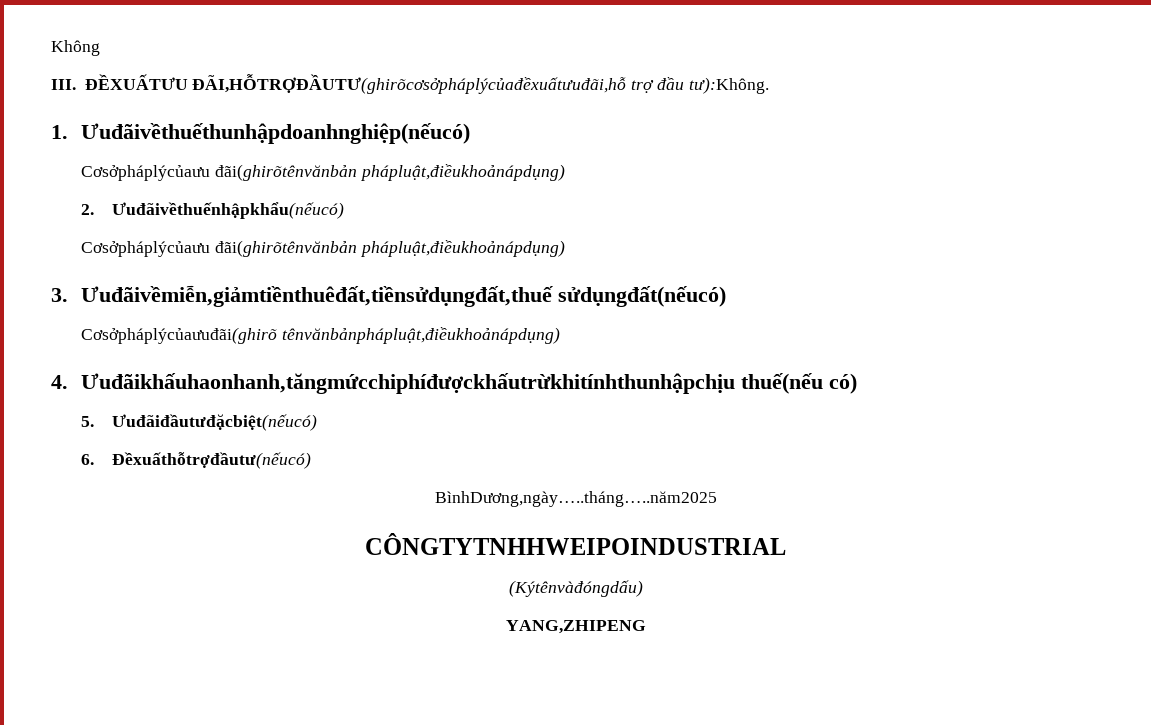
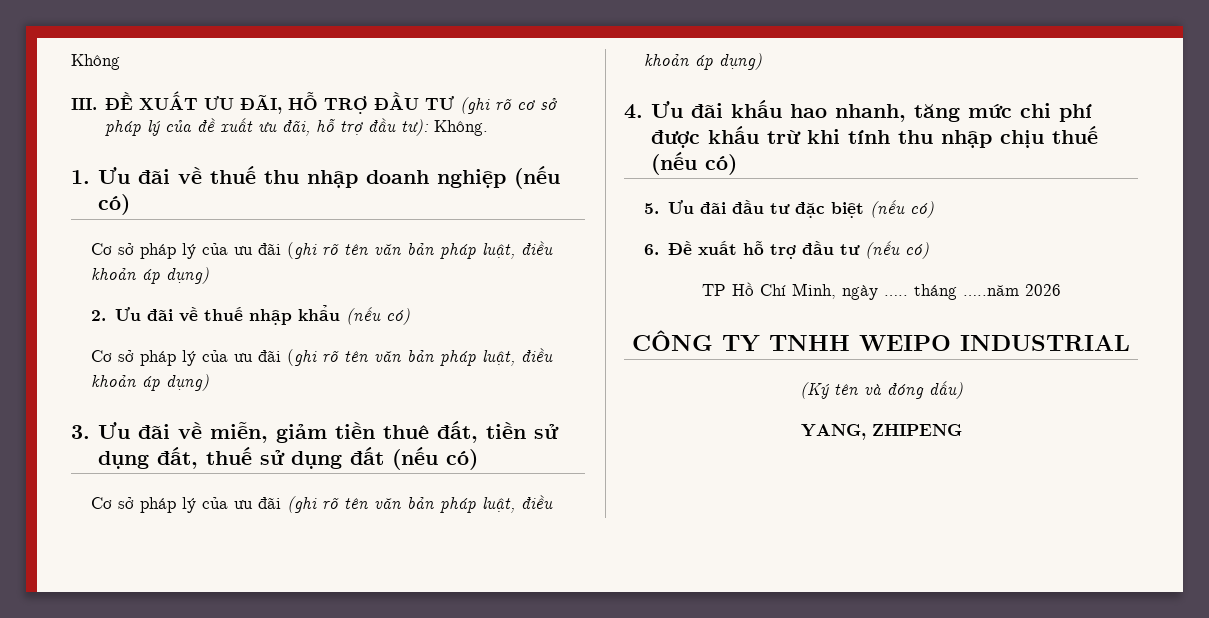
[84,74,769,94] [51,123,471,144] [81,164,565,181] [81,202,344,219] [81,240,565,257] [51,285,727,307] [81,327,561,344] [51,373,858,394] [81,414,317,431] [81,452,311,469] [434,491,717,507] [365,533,786,555] [508,580,643,597] [505,620,646,634] ĐỀXUẤTƯU ĐÃI,HỖTRỢĐẦUTƯ(ghirõcơsởpháplýcủađềxuấtưuđãi,hỗ trợ đầu tư):Không. // 1. Ưuđãivềthuếthunhậpdoanhnghiệp(nếucó) // Cơsởpháplýcủaưu đãi(ghirõtênvănbản phápluật,điềukhoảnápdụng) // 2. Ưuđãivềthuếnhậpkhẩu(nếucó) // Cơsởpháplýcủaưu đãi(ghirõtênvănbản phápluật,điềukhoảnápdụng) // 3. Ưuđãivềmiễn,giảmtiềnthuêđất,tiềnsửdụngđất,thuế sửdụngđất(nếucó) // Cơsởpháplýcủaưuđãi(ghirõ tênvănbảnphápluật,điềukhoảnápdụng) // 4. Ưuđãikhấuhaonhanh,tăngmứcchiphíđượckhấutrừkhitínhthunhậpchịu thuế(nếu có) // 5. Ưuđãiđầutưđặcbiệt(nếucó) // 6. Đềxuấthỗtrợđầutư(nếucó) // BìnhDương,ngày…..tháng…..năm2025 // CÔNGTYTNHHWEIPOINDUSTRIAL // (Kýtênvàđóngdấu) // YANG,ZHIPENG -> [105,91,558,114] [105,118,489,136] [71,166,561,189] [98,194,131,215] [91,241,554,259] [91,267,210,284] [91,305,410,325] [91,348,554,366] [91,374,210,391] [71,421,560,443] [98,447,479,470] [91,495,554,513] [644,53,763,70] [624,100,1093,122] [651,126,1099,148] [651,152,738,175] [644,200,934,218] [644,241,929,259] [701,282,1061,300] [632,330,1130,352] [799,381,963,399] [800,424,962,440] ĐỀ XUẤT ƯU ĐÃI, HỖ TRỢ ĐẦU TƯ (ghi rõ cơ sở pháp lý của đề xuất ưu đãi, hỗ trợ đầu tư): Không. // 1. Ưu đãi về thuế thu nhập doanh nghiệp (nếu có) // Cơ sở pháp lý của ưu đãi (ghi rõ tên văn bản pháp luật, điều khoản áp dụng) // 2. Ưu đãi về thuế nhập khẩu (nếu có) // Cơ sở pháp lý của ưu đãi (ghi rõ tên văn bản pháp luật, điều khoản áp dụng) // 3. Ưu đãi về miễn, giảm tiền thuê đất, tiền sử dụng đất, thuế sử dụng đất (nếu có) // Cơ sở pháp lý của ưu đãi (ghi rõ tên văn bản pháp luật, điều khoản áp dụng) // 4. Ưu đãi khấu hao nhanh, tăng mức chi phí được khấu trừ khi tính thu nhập chịu thuế (nếu có) // 5. Ưu đãi đầu tư đặc biệt (nếu có) // 6. Đề xuất hỗ trợ đầu tư (nếu có) // TP Hồ Chí Minh, ngày ….. tháng …..năm 2026 // CÔNG TY TNHH WEIPO INDUSTRIAL // (Ký tên và đóng dấu) // YANG, ZHIPENG

